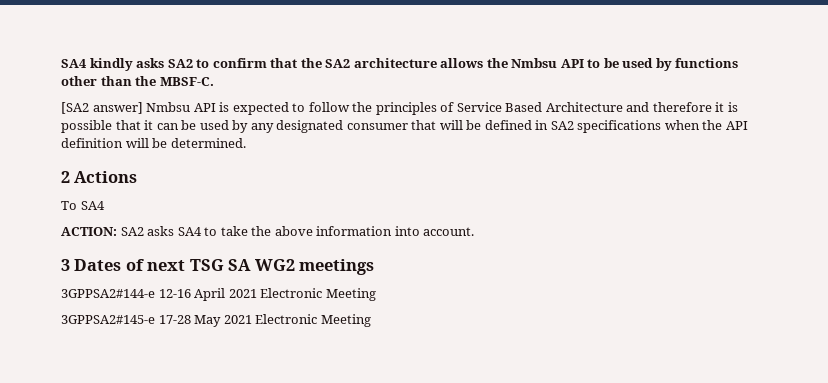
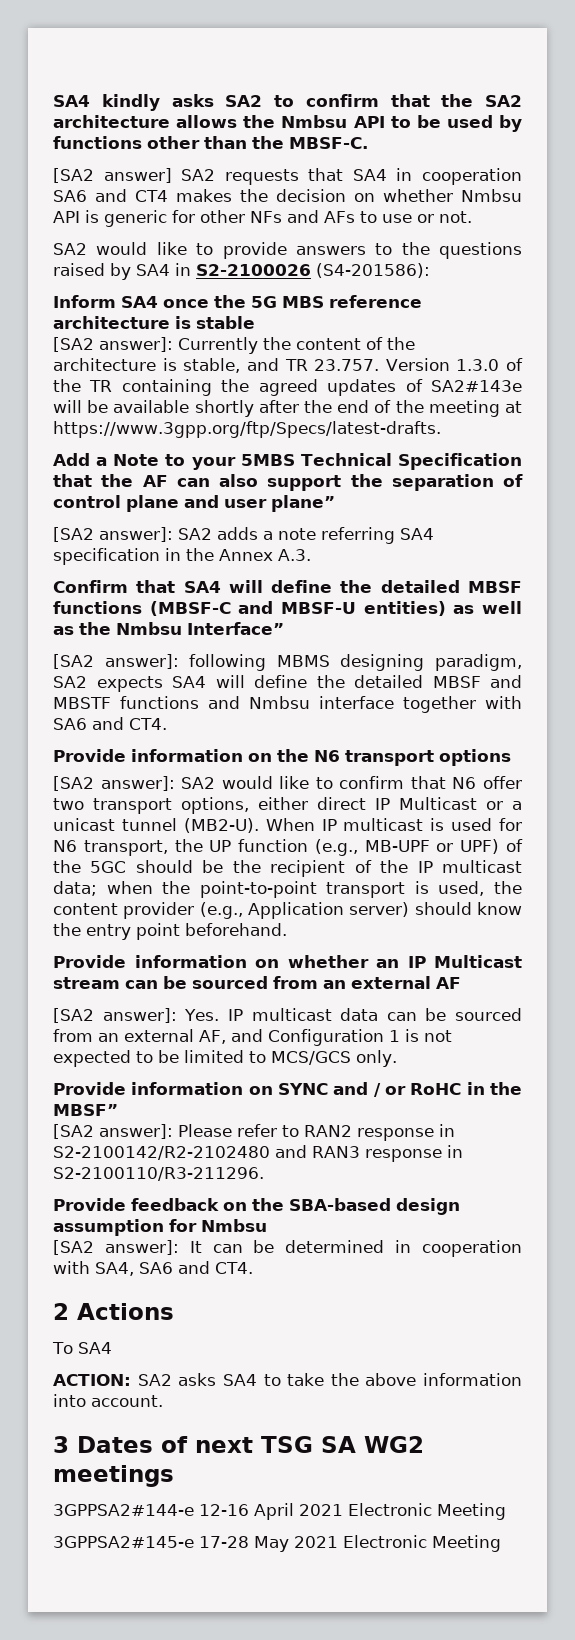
[146,102,738,115] [61,120,748,133] [61,138,246,148] Nmbsu API is expected to follow the principles of Service Based Architecture and therefore it is possible that it can be used by any designated consumer that will be defined in SA2 specifications when the API definition will be determined. -> [181,168,522,185] [53,189,522,202] [53,210,472,227] [53,242,522,259] [53,263,430,280] [53,295,422,308] [53,316,255,329] [53,337,415,354] [53,358,523,373] [53,379,522,396] [53,400,522,417] [53,421,441,438] [53,453,522,470] [53,474,523,491] [53,495,335,512] [53,527,434,544] [53,548,311,565] [53,580,522,593] [53,601,522,616] [53,622,284,635] [53,654,522,671] [53,675,522,692] [53,696,522,713] [53,717,167,730] [53,749,511,766] [53,776,522,791] [53,797,522,814] [53,818,522,833] [53,839,523,856] [53,860,523,877] [53,881,522,898] [53,902,522,919] [53,923,287,940] [53,955,522,968] [53,976,461,989] [53,1008,522,1023] [53,1029,452,1046] [53,1050,397,1067] [53,1082,522,1097] [53,1104,118,1116] [53,1124,455,1141] [53,1145,463,1162] [53,1167,264,1181] [53,1198,460,1215] [53,1219,267,1236] [53,1240,522,1257] [53,1261,253,1276] SA2 requests that SA4 in cooperation SA6 and CT4 makes the decision on whether Nmbsu API is generic for other NFs and AFs to use or not. // SA2 would like to provide answers to the questions raised by SA4 in S2-2100026 (S4-201586): // Inform SA4 once the 5G MBS reference architecture is stable // [SA2 answer]: Currently the content of the architecture is stable, and TR 23.757. Version 1.3.0 of the TR containing the agreed updates of SA2#143e will be available shortly after the end of the meeting at https://www.3gpp.org/ftp/Specs/latest-drafts. // Add a Note to your 5MBS Technical Specification that the AF can also support the separation of control plane and user plane” // [SA2 answer]: SA2 adds a note referring SA4 specification in the Annex A.3. // Confirm that SA4 will define the detailed MBSF functions (MBSF-C and MBSF-U entities) as well as the Nmbsu Interface” // [SA2 answer]: following MBMS designing paradigm, SA2 expects SA4 will define the detailed MBSF and MBSTF functions and Nmbsu interface together with SA6 and CT4. // Provide information on the N6 transport options // [SA2 answer]: SA2 would like to confirm that N6 offer two transport options, either direct IP Multicast or a unicast tunnel (MB2-U). When IP multicast is used for N6 transport, the UP function (e.g., MB-UPF or UPF) of the 5GC should be the recipient of the IP multicast data; when the point-to-point transport is used, the content provider (e.g., Application server) should know the entry point beforehand. // Provide information on whether an IP Multicast stream can be sourced from an external AF // [SA2 answer]: Yes. IP multicast data can be sourced from an external AF, and Configuration 1 is not expected to be limited to MCS/GCS only. // Provide information on SYNC and / or RoHC in the MBSF” // [SA2 answer]: Please refer to RAN2 response in S2-2100142/R2-2102480 and RAN3 response in S2-2100110/R3-211296. // Provide feedback on the SBA-based design assumption for Nmbsu // [SA2 answer]: It can be determined in cooperation with SA4, SA6 and CT4.

